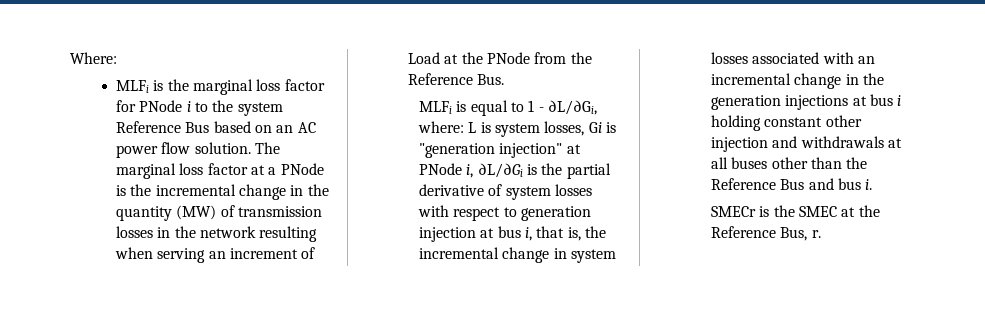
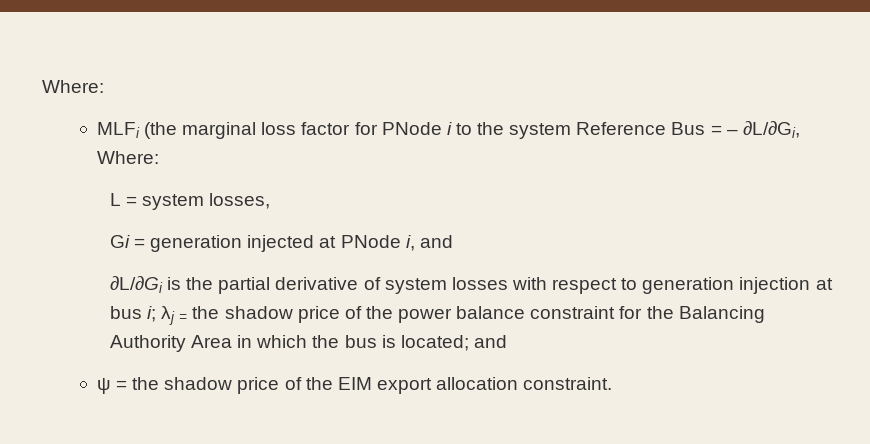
[153,79,189,91] is the -> [143,122,177,139] (the
[213,121,316,133] [116,142,281,158] [116,163,324,179] [116,184,329,200] [116,205,323,221] [116,226,318,242] [115,247,316,263] [408,52,592,64] [408,73,505,85] [419,100,597,116] [418,121,616,137] [419,143,563,158] based on an AC power flow solution. The marginal loss factor at a PNode is the incremental change in the quantity (MW) of transmission losses in the network resulting when serving an increment of Load at the PNode from the Reference Bus. // MLFi is equal to 1 - ∂L/∂Gi, where: L is system losses, Gi is "generation injection" -> [710,121,800,138] [96,151,159,164] [109,193,271,210] [109,235,315,252] = – ∂L/∂Gi, Where: // L = system losses, // Gi = generation injected
(474, 171) none -> [419,235,453,248] and //
[524,226,606,241] [419,247,616,263] [711,52,875,64] [711,73,884,89] [711,94,902,110] [711,115,862,131] [711,136,902,152] [711,157,868,169] [711,178,873,190] [711,205,880,217] [711,226,821,241] i, that is, the incremental change in system losses associated with an incremental change in the generation injections at bus i holding constant other injection and withdrawals at all buses other than the Reference Bus and bus i. // SMECr is the SMEC at the Reference Bus, r. -> [147,306,765,325] [109,335,507,352] [96,377,613,394] i; λj = the shadow price of the power balance constraint for the Balancing Authority Area in which the bus is located; and // ψ = the shadow price of the EIM export allocation constraint.

